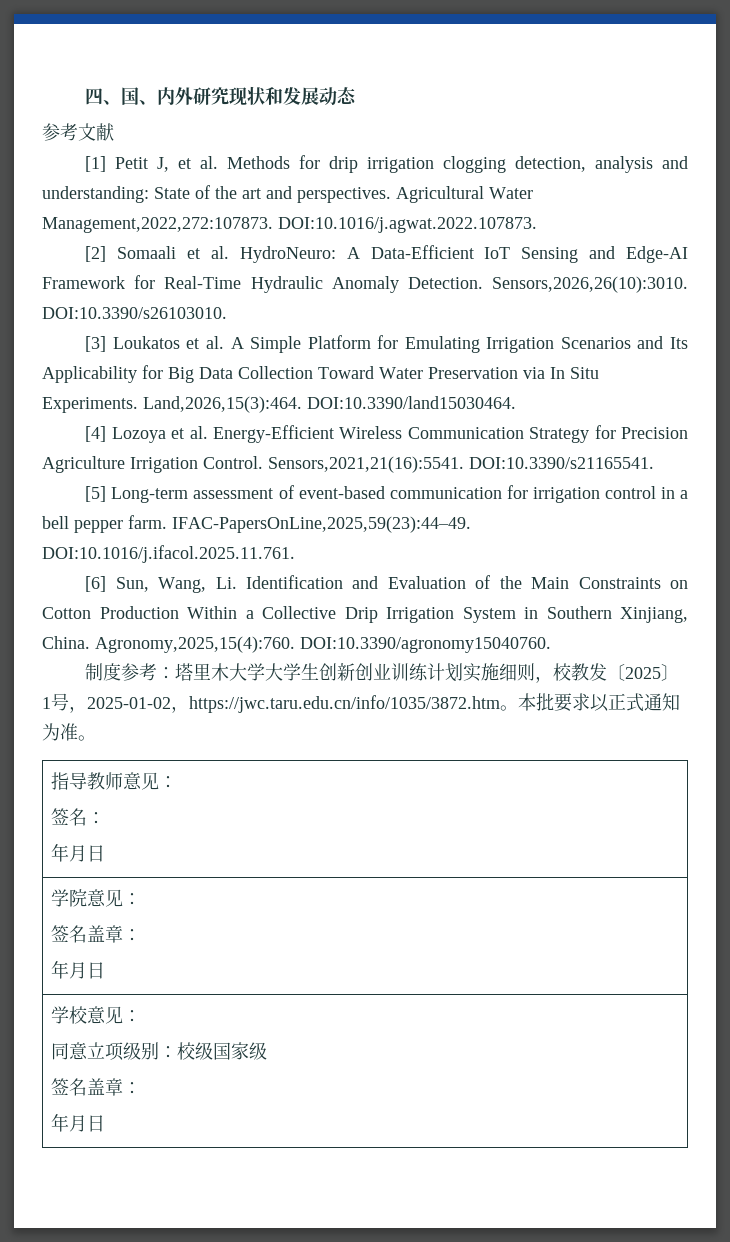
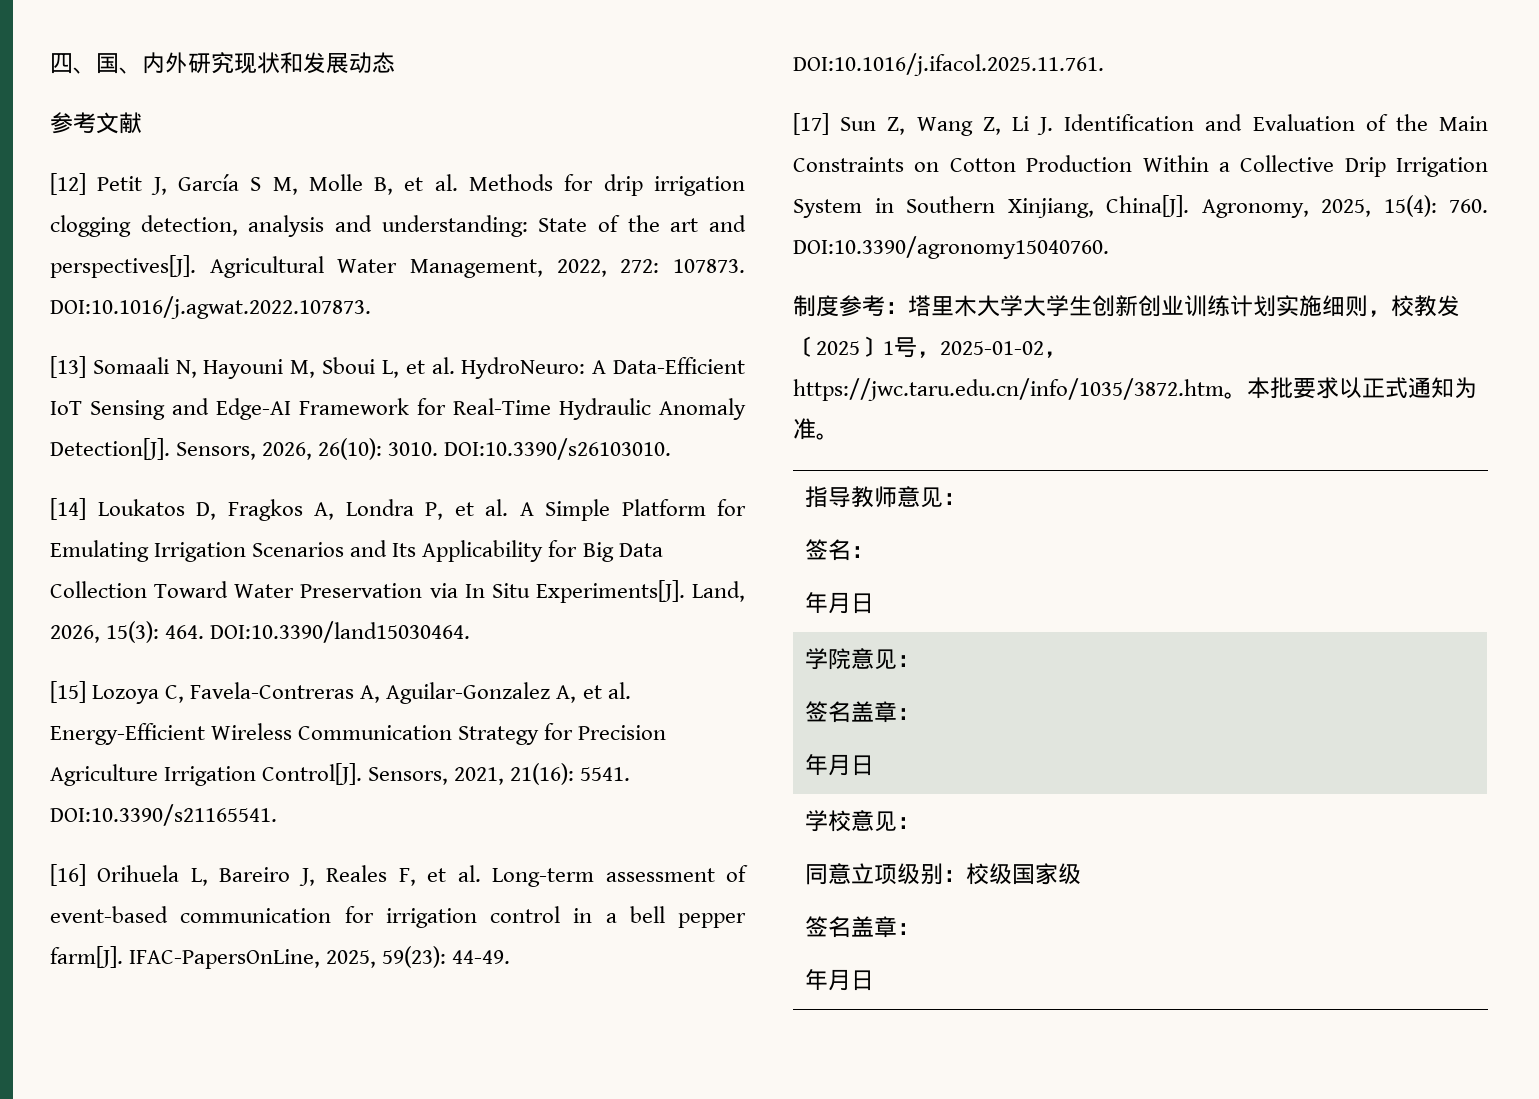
[85,156,107,172] [1] -> [50,173,86,195] [12]
(170, 164) none -> [177,174,394,195] García S M, Molle B,
[297,187,391,203] perspectives. -> [50,255,196,278] perspectives[J].
[42,217,537,233] [85,246,177,262] Management,2022,272:107873. DOI:10.1016/j.agwat.2022.107873. // [2] Somaali -> [410,259,745,278] [50,296,371,319] [50,356,399,379] Management, 2022, 272: 107873. DOI:10.1016/j.agwat.2022.107873. // [13] Somaali N, Hayouni M, Sboui L,
[407,276,688,293] [42,307,227,319] [85,336,180,352] Detection. Sensors,2026,26(10):3010. DOI:10.3390/s26103010. // [3] Loukatos -> [50,438,672,460] [50,498,443,521] Detection[J]. Sensors, 2026, 26(10): 3010. DOI:10.3390/s26103010. // [14] Loukatos D, Fragkos A, Londra P,
[42,396,516,413] [85,426,166,443] Experiments. Land,2026,15(3):464. DOI:10.3390/land15030464. // [4] Lozoya -> [535,580,745,603] [50,621,471,643] [50,681,577,704] Experiments[J]. Land, 2026, 15(3): 464. DOI:10.3390/land15030464. // [15] Lozoya C, Favela-Contreras A, Aguilar-Gonzalez A,
[203,456,654,473] [85,486,107,502] Control. Sensors,2021,21(16):5541. DOI:10.3390/s21165541. // [5] -> [262,763,631,785] [50,804,277,826] [50,864,481,886] Control[J]. Sensors, 2021, 21(16): 5541. DOI:10.3390/s21165541. // [16] Orihuela L, Bareiro J, Reales F, et al.
[128,515,471,533] [42,545,295,563] [85,576,237,593] farm. IFAC-PapersOnLine,2025,59(23):44–49. DOI:10.1016/j.ifacol.2025.11.761. // [6] Sun, Wang, Li. -> [50,946,511,969] [793,53,1104,76] [793,113,1053,136] farm[J]. IFAC-PapersOnLine, 2025, 59(23): 44-49. DOI:10.1016/j.ifacol.2025.11.761. // [17] Sun Z, Wang Z, Li J.
[42,636,295,653] China. Agronomy,2025,15(4):760. -> [1106,195,1488,218] China[J]. Agronomy, 2025, 15(4): 760.

